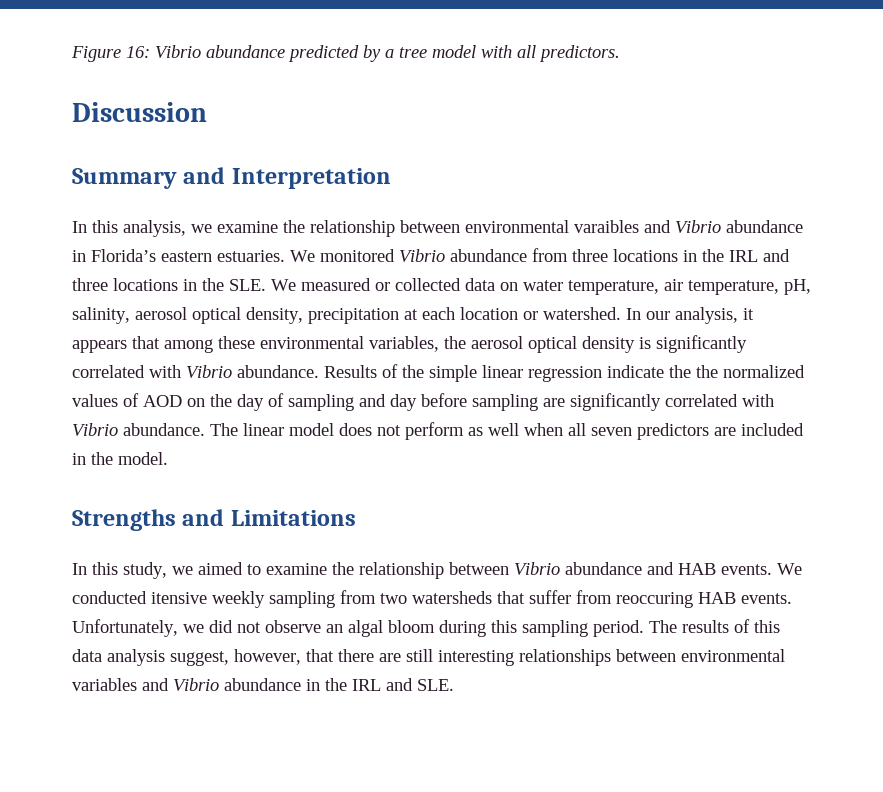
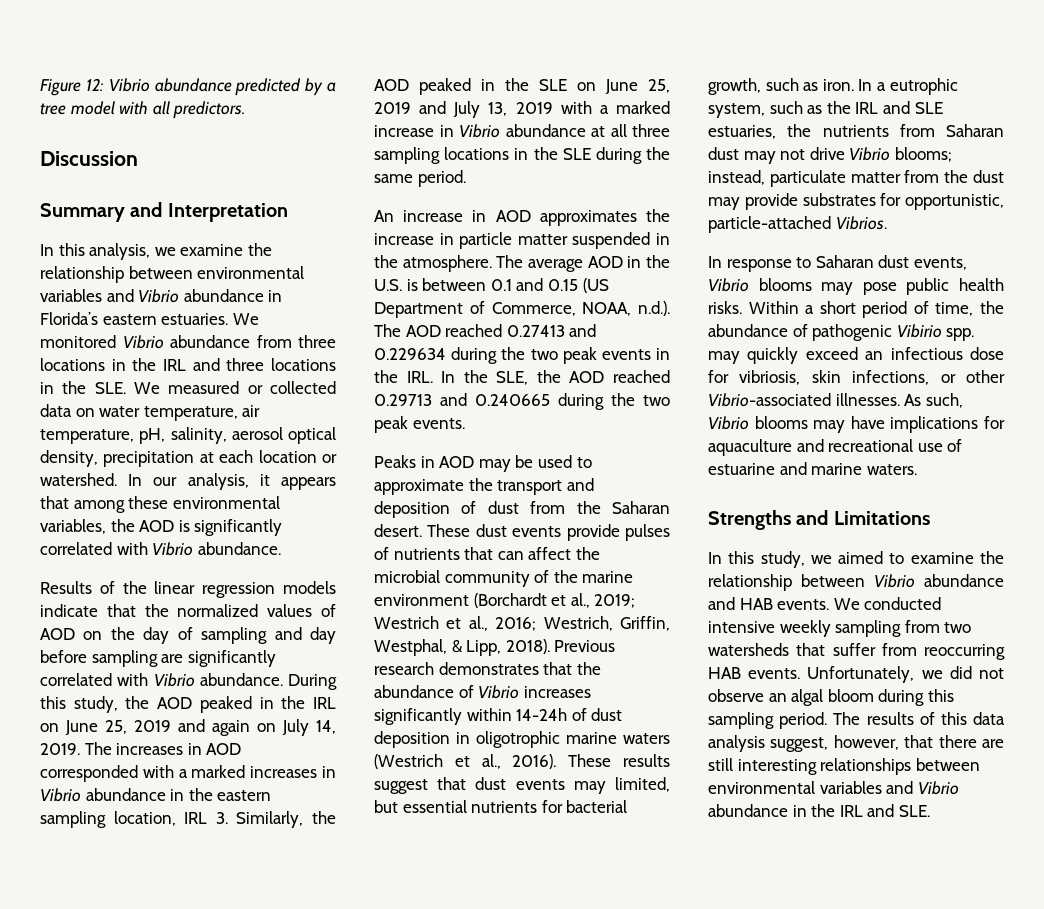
[126,46,150,58] 16: -> [85,78,104,91] 12:
[574,220,639,233] varaibles -> [40,289,102,302] variables
[471,336,635,353] aerosol optical density -> [139,520,175,532] AOD
(319, 371) none -> (281, 548) //
[429,365,477,382] simple -> (147, 587) none
[607,365,691,378] indicate the -> [283,581,336,594] [40,604,136,617] models indicate that
[210,422,804,440] [72,452,168,465] The linear model does not perform as well when all seven predictors are included in the model. -> [288,674,337,690] [40,696,337,713] [40,719,336,736] [40,742,242,755] [40,765,337,782] [40,788,272,802] [40,811,336,828] [374,78,670,95] [374,101,670,118] [374,124,670,138] [374,147,670,164] [374,170,466,187] [374,209,670,226] [374,232,670,249] [374,255,670,272] [374,278,609,293] [374,301,670,318] [374,324,597,337] [374,347,670,364] [374,370,670,385] [374,393,670,410] [374,416,465,433] [374,455,592,472] [374,478,594,495] [374,501,670,518] [374,524,670,541] [374,547,600,560] [374,570,634,587] [374,593,636,608] [374,616,670,631] [374,639,616,656] [374,662,601,675] [374,685,591,699] [374,708,623,725] [374,731,670,748] [374,754,670,769] [374,777,670,794] [374,800,628,813] [708,78,958,95] [708,101,943,118] [708,124,1004,139] [708,147,952,164] [708,170,1004,187] [708,193,1004,210] [708,216,887,233] [708,255,967,272] [708,278,1004,295] [708,301,1004,318] [708,324,975,341] [708,347,1004,364] [708,370,1005,385] [708,393,963,408] [708,416,1005,433] [708,439,963,456] [708,462,917,475] During this study, the AOD peaked in the IRL on June 25, 2019 and again on July 14, 2019. The increases in AOD corresponded with a marked increases in Vibrio abundance in the eastern sampling location, IRL 3. Similarly, the AOD peaked in the SLE on June 25, 2019 and July 13, 2019 with a marked increase in Vibrio abundance at all three sampling locations in the SLE during the same period. // An increase in AOD approximates the increase in particle matter suspended in the atmosphere. The average AOD in the U.S. is between 0.1 and 0.15 (US Department of Commerce, NOAA, n.d.). The AOD reached 0.27413 and 0.229634 during the two peak events in the IRL. In the SLE, the AOD reached 0.29713 and 0.240665 during the two peak events. // Peaks in AOD may be used to approximate the transport and deposition of dust from the Saharan desert. These dust events provide pulses of nutrients that can affect the microbial community of the marine environment (Borchardt et al., 2019; Westrich et al., 2016; Westrich, Griffin, Westphal, & Lipp, 2018). Previous research demonstrates that the abundance of Vibrio increases significantly within 14-24h of dust deposition in oligotrophic marine waters (Westrich et al., 2016). These results suggest that dust events may limited, but essential nutrients for bacterial growth, such as iron. In a eutrophic system, such as the IRL and SLE estuaries, the nutrients from Saharan dust may not drive Vibrio blooms; instead, particulate matter from the dust may provide substrates for opportunistic, particle-attached Vibrios. // In response to Saharan dust events, Vibrio blooms may pose public health risks. Within a short period of time, the abundance of pathogenic Vibirio spp. may quickly exceed an infectious dose for vibriosis, skin infections, or other Vibrio-associated illnesses. As such, Vibrio blooms may have implications for aquaculture and recreational use of estuarine and marine waters.
[151,592,207,604] itensive -> [708,621,775,633] intensive
[616,592,693,608] reoccuring -> [924,644,1005,660] reoccurring

